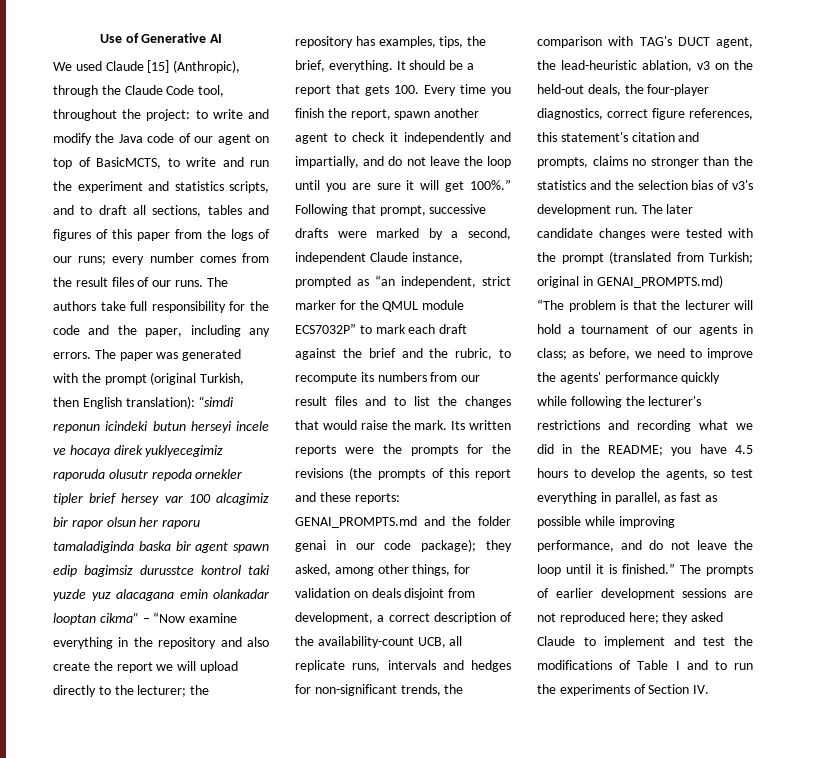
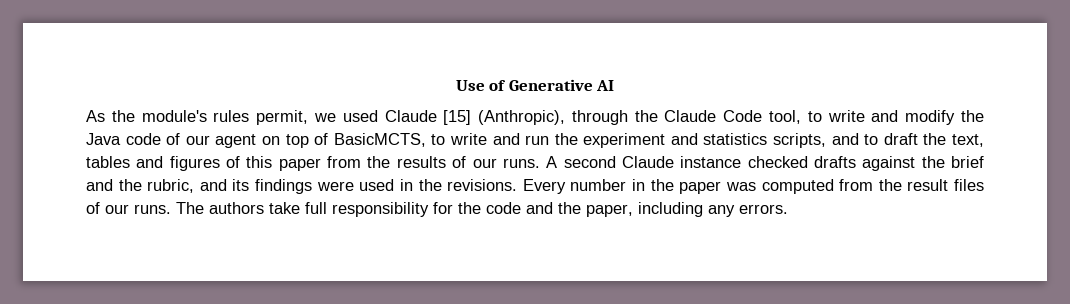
[53,62,72,71] We -> [86,110,336,125] As the module's rules permit, we
[53,109,191,121] throughout the project: -> (802, 117) none
[133,205,202,217] all sections, -> [923,133,985,147] the text,
[231,229,270,241] [53,253,236,265] logs of our runs; every number comes -> [396,156,985,171] [86,179,834,194] results of our runs. A second Claude instance checked drafts against the brief and the rubric, and its findings were used in the revisions. Every number in the paper was computed
[94,349,242,361] [53,372,245,385] [53,396,235,409] [53,421,269,433] [53,445,224,457] [53,469,243,481] [53,493,269,505] [53,517,201,529] [53,541,269,553] [53,565,270,577] [53,589,269,601] [53,612,238,625] [53,637,269,649] [53,661,238,673] [53,685,210,697] [295,36,487,48] [295,60,474,72] [295,84,511,96] [295,108,480,120] [295,132,511,144] [295,156,511,168] [295,179,511,192] [295,204,487,216] [295,228,511,240] [295,252,463,264] [295,275,511,288] [295,300,465,312] [295,323,468,334] [295,348,511,360] [295,372,481,384] [295,396,511,408] [295,420,511,430] [295,444,511,456] [295,467,511,480] [295,492,400,504] [295,516,511,528] [295,539,512,552] [295,564,471,576] [295,588,476,600] [295,612,512,624] [295,636,463,648] [295,660,511,672] [295,684,464,696] [537,36,753,48] [537,60,753,72] [537,84,710,96] [537,108,753,120] [537,132,700,142] [537,156,753,168] [537,180,753,190] [537,204,694,216] [537,228,753,240] [537,251,753,264] [537,275,723,288] [537,299,753,312] [537,324,753,336] [537,348,753,360] [537,372,721,384] [537,396,702,408] [537,420,753,432] [537,444,753,456] [537,468,753,480] [537,492,717,504] [537,516,675,528] [537,540,753,552] [537,563,753,576] [537,588,753,600] [537,612,724,624] [537,636,753,648] [537,660,753,670] [537,684,710,696] The paper was generated with the prompt (original Turkish, then English translation): “simdi reponun icindeki butun herseyi incele ve hocaya direk yuklyecegimiz raporuda olusutr repoda ornekler tipler brief hersey var 100 alcagimiz bir rapor olsun her raporu tamaladiginda baska bir agent spawn edip bagimsiz durusstce kontrol taki yuzde yuz alacagana emin olankadar looptan cikma” – “Now examine everything in the repository and also create the report we will upload directly to the lecturer; the repository has examples, tips, the brief, everything. It should be a report that gets 100. Every time you finish the report, spawn another agent to check it independently and impartially, and do not leave the loop until you are sure it will get 100%.” Following that prompt, successive drafts were marked by a second, independent Claude instance, prompted as “an independent, strict marker for the QMUL module ECS7032P” to mark each draft against the brief and the rubric, to recompute its numbers from our result files and to list the changes that would raise the mark. Its written reports were the prompts for the revisions (the prompts of this report and these reports: GENAI_PROMPTS.md and the folder genai in our code package); they asked, among other things, for validation on deals disjoint from development, a correct description of the availability-count UCB, all replicate runs, intervals and hedges for non-significant trends, the comparison with TAG's DUCT agent, the lead-heuristic ablation, v3 on the held-out deals, the four-player diagnostics, correct figure references, this statement's citation and prompts, claims no stronger than the statistics and the selection bias of v3's development run. The later candidate changes were tested with the prompt (translated from Turkish; original in GENAI_PROMPTS.md) “The problem is that the lecturer will hold a tournament of our agents in class; as before, we need to improve the agents' performance quickly while following the lecturer's restrictions and recording what we did in the README; you have 4.5 hours to develop the agents, so test everything in parallel, as fast as possible while improving performance, and do not leave the loop until it is finished.” The prompts of earlier development sessions are not reproduced here; they asked Claude to implement and test the modifications of Table I and to run the experiments of Section IV. -> (788, 209) none

